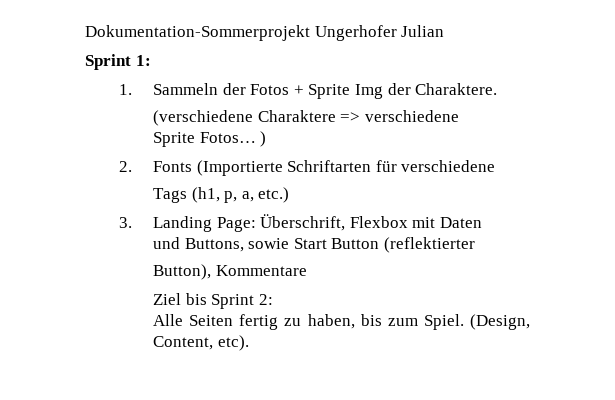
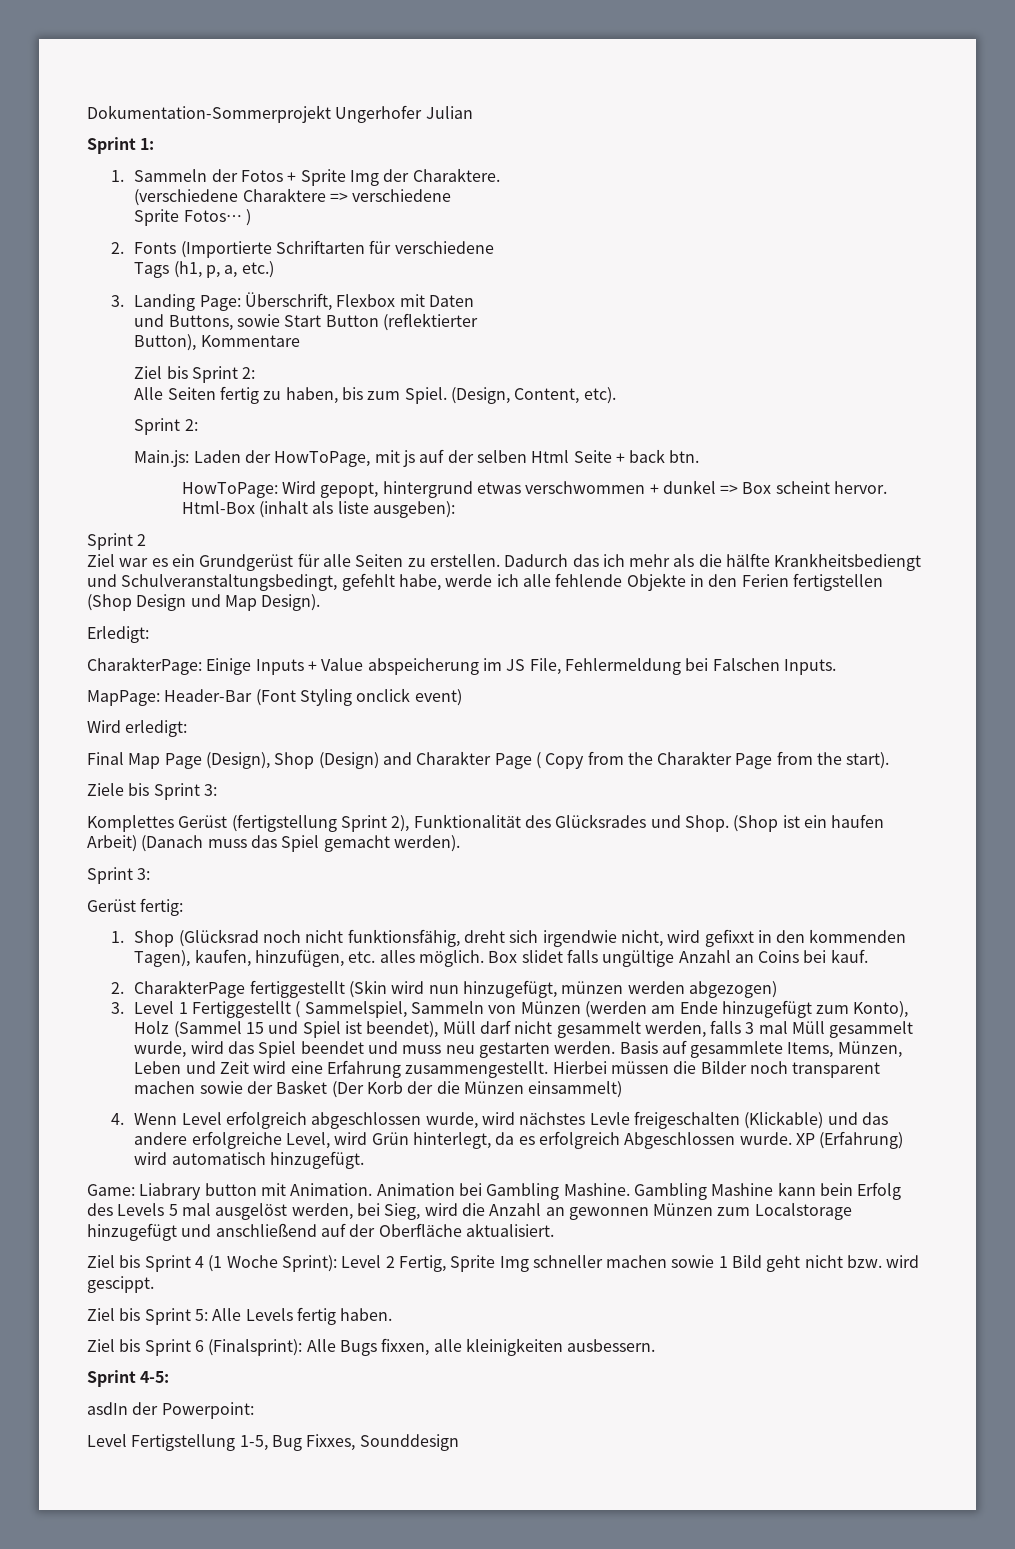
(249, 343) none -> [134,418,198,435] [134,449,700,467] [181,480,888,498] [181,501,455,518] [87,533,147,550] [87,553,922,571] [87,573,883,591] [87,594,321,611] [87,626,149,643] [87,657,836,675] [87,688,462,706] [87,720,188,737] [87,751,890,769] [87,783,217,800] [87,814,885,832] [87,835,460,852] [87,867,151,884] [87,898,184,916] [110,929,907,947] [134,949,868,967] [110,980,777,998] [110,1000,909,1018] [134,1020,914,1038] [134,1040,902,1058] [134,1060,881,1078] [134,1080,623,1098] [110,1111,888,1129] [134,1131,904,1149] [134,1151,364,1169] [87,1182,902,1200] [87,1203,852,1220] [87,1223,554,1241] [87,1255,920,1272] [87,1276,154,1293] [87,1307,393,1325] [87,1338,656,1356] [87,1370,170,1387] [87,1402,254,1419] [87,1434,459,1451] // Sprint 2: // Main.js: Laden der HowToPage, mit js auf der selben Html Seite + back btn. // HowToPage: Wird gepopt, hintergrund etwas verschwommen + dunkel => Box scheint hervor. Html-Box (inhalt als liste ausgeben): // Sprint 2 // Ziel war es ein Grundgerüst für alle Seiten zu erstellen. Dadurch das ich mehr als die hälfte Krankheitsbediengt und Schulveranstaltungsbedingt, gefehlt habe, werde ich alle fehlende Objekte in den Ferien fertigstellen (Shop Design und Map Design). // Erledigt: // CharakterPage: Einige Inputs + Value abspeicherung im JS File, Fehlermeldung bei Falschen Inputs. // MapPage: Header-Bar (Font Styling onclick event) // Wird erledigt: // Final Map Page (Design), Shop (Design) and Charakter Page ( Copy from the Charakter Page from the start). // Ziele bis Sprint 3: // Komplettes Gerüst (fertigstellung Sprint 2), Funktionalität des Glücksrades und Shop. (Shop ist ein haufen Arbeit) (Danach muss das Spiel gemacht werden). // Sprint 3: // Gerüst fertig: // 1. Shop (Glücksrad noch nicht funktionsfähig, dreht sich irgendwie nicht, wird gefixxt in den kommenden Tagen), kaufen, hinzufügen, etc. alles möglich. Box slidet falls ungültige Anzahl an Coins bei kauf. // 2. CharakterPage fertiggestellt (Skin wird nun hinzugefügt, münzen werden abgezogen) // 3. Level 1 Fertiggestellt ( Sammelspiel, Sammeln von Münzen (werden am Ende hinzugefügt zum Konto), Holz (Sammel 15 und Spiel ist beendet), Müll darf nicht gesammelt werden, falls 3 mal Müll gesammelt wurde, wird das Spiel beendet und muss neu gestarten werden. Basis auf gesammlete Items, Münzen, Leben und Zeit wird eine Erfahrung zusammengestellt. Hierbei müssen die Bilder noch transparent machen sowie der Basket (Der Korb der die Münzen einsammelt) // 4. Wenn Level erfolgreich abgeschlossen wurde, wird nächstes Levle freigeschalten (Klickable) und das andere erfolgreiche Level, wird Grün hinterlegt, da es erfolgreich Abgeschlossen wurde. XP (Erfahrung) wird automatisch hinzugefügt. // Game: Liabrary button mit Animation. Animation bei Gambling Mashine. Gambling Mashine kann bein Erfolg des Levels 5 mal ausgelöst werden, bei Sieg, wird die Anzahl an gewonnen Münzen zum Localstorage hinzugefügt und anschließend auf der Oberfläche aktualisiert. // Ziel bis Sprint 4 (1 Woche Sprint): Level 2 Fertig, Sprite Img schneller machen sowie 1 Bild geht nicht bzw. wird gescippt. // Ziel bis Sprint 5: Alle Levels fertig haben. // Ziel bis Sprint 6 (Finalsprint): Alle Bugs fixxen, alle kleinigkeiten ausbessern. // Sprint 4-5: // asdIn der Powerpoint: // Level Fertigstellung 1-5, Bug Fixxes, Sounddesign

